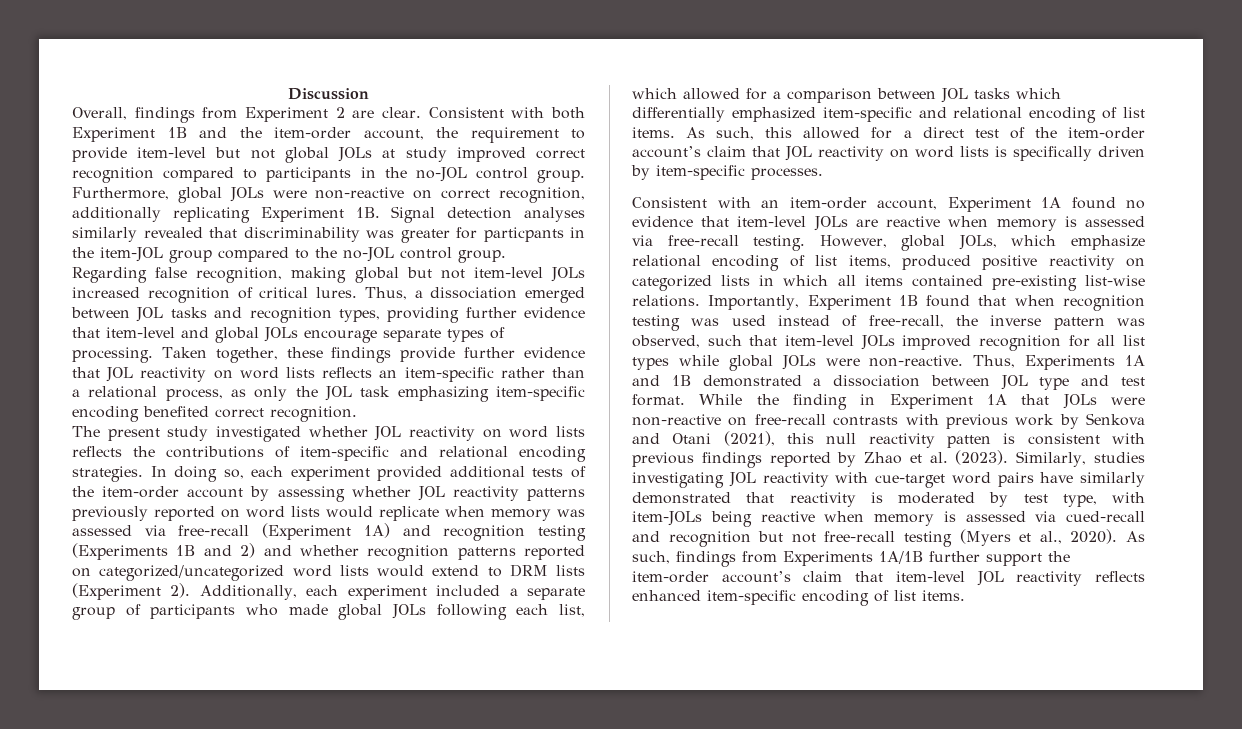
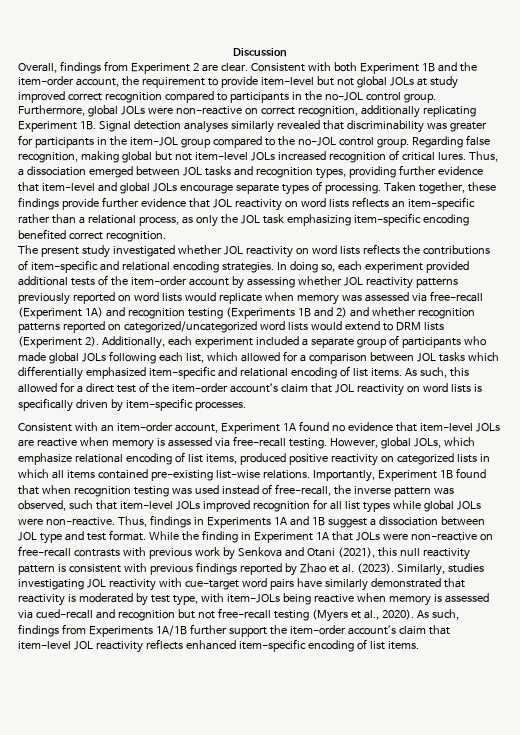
[483,227,564,242] particpants -> [34,137,94,148] participants
(1016, 361) none -> [149,515,204,528] findings in
[702,375,802,387] demonstrated -> [327,518,367,528] suggest
[947,435,991,448] patten -> [18,565,55,575] pattern

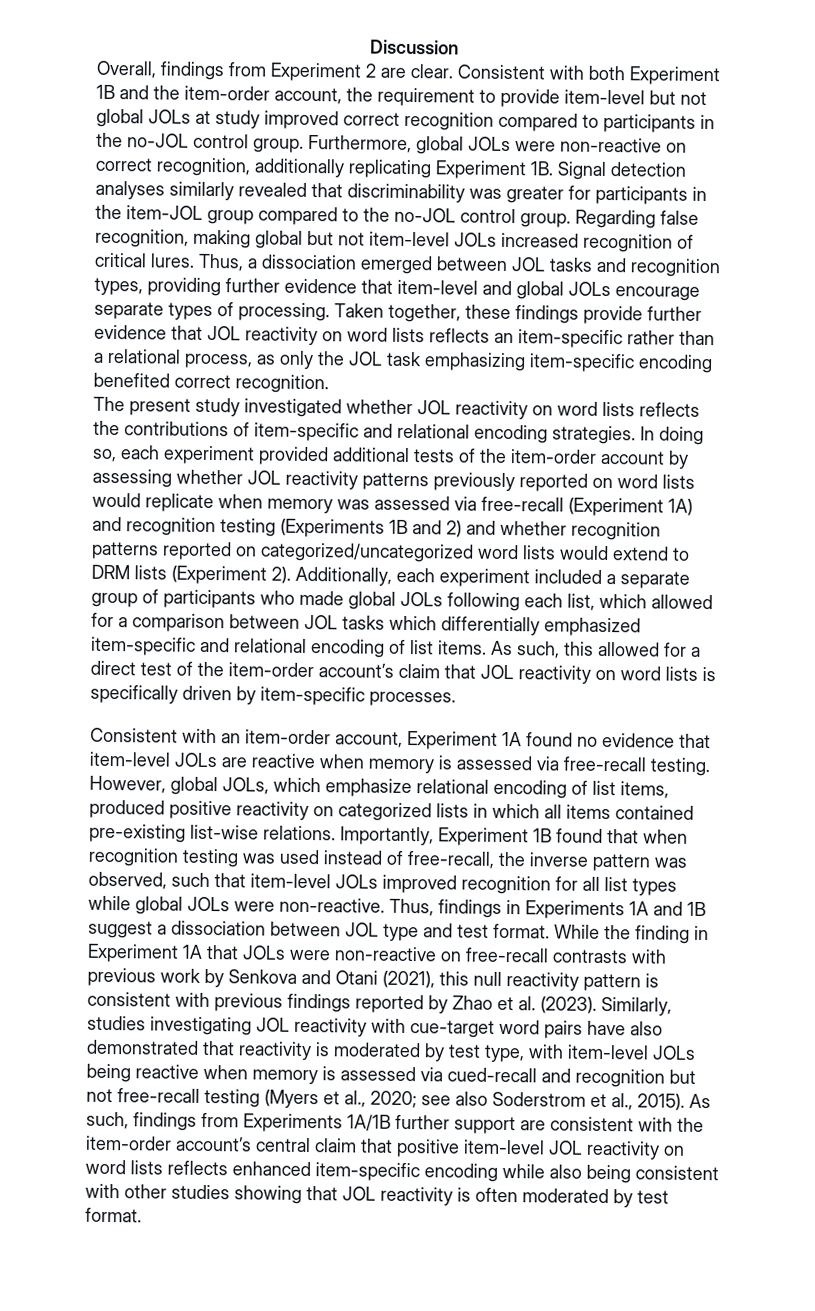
[324,579,368,591] similarly -> [630,1021,663,1036] also
[226,594,280,603] item-JOLs -> [567,1044,696,1060] item-level JOLs
[381,609,414,620] 2020). -> [370,1090,685,1111] 2020; see also Soderstrom et al., 2015).
[269,625,450,635] the item-order account’s claim that -> [520,1116,704,1133] [85,1135,460,1158] are consistent with the item-order account’s central claim that positive
(143, 647) none -> [663,1145,685,1156] [85,1159,163,1175] on word lists
[356,639,419,650] of list items. -> [502,1163,719,1184] [85,1183,669,1208] [85,1207,142,1223] while also being consistent with other studies showing that JOL reactivity is often moderated by test format.

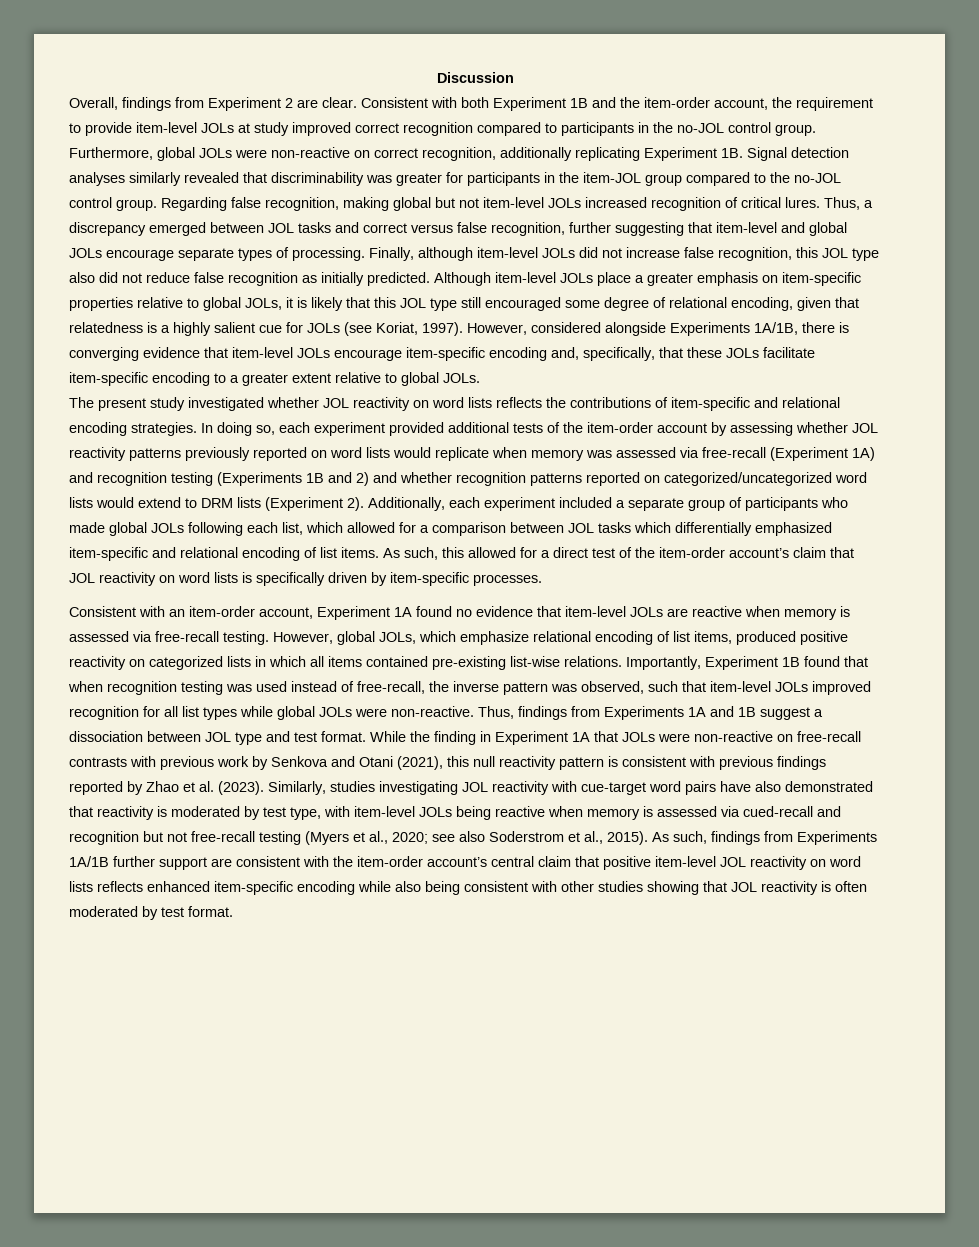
[649,90,707,105] [96,108,144,128] but not global -> (197, 127) none
[261,254,357,270] dissociation -> [69,222,146,236] discrepancy
[630,258,721,278] [94,277,357,297] recognition types, providing further evidence -> [363,222,684,236] correct versus false recognition, further suggesting
[334,303,702,325] [94,324,715,349] [93,348,713,374] [93,372,329,394] Taken together, these findings provide further evidence that JOL reactivity on word lists reflects an item-specific rather than a relational process, as only the JOL task emphasizing item-specific encoding benefited correct recognition. -> [369,247,879,261] [69,272,861,286] [69,297,859,311] [69,322,849,336] [69,347,815,361] [69,372,480,386] Finally, although item-level JOLs did not increase false recognition, this JOL type also did not reduce false recognition as initially predicted. Although item-level JOLs place a greater emphasis on item-specific properties relative to global JOLs, it is likely that this JOL type still encouraged some degree of relational encoding, given that relatedness is a highly salient cue for JOLs (see Koriat, 1997). However, considered alongside Experiments 1A/1B, there is converging evidence that item-level JOLs encourage item-specific encoding and, specifically, that these JOLs facilitate item-specific encoding to a greater extent relative to global JOLs.
[506,900,521,915] in -> [571,706,600,717] from

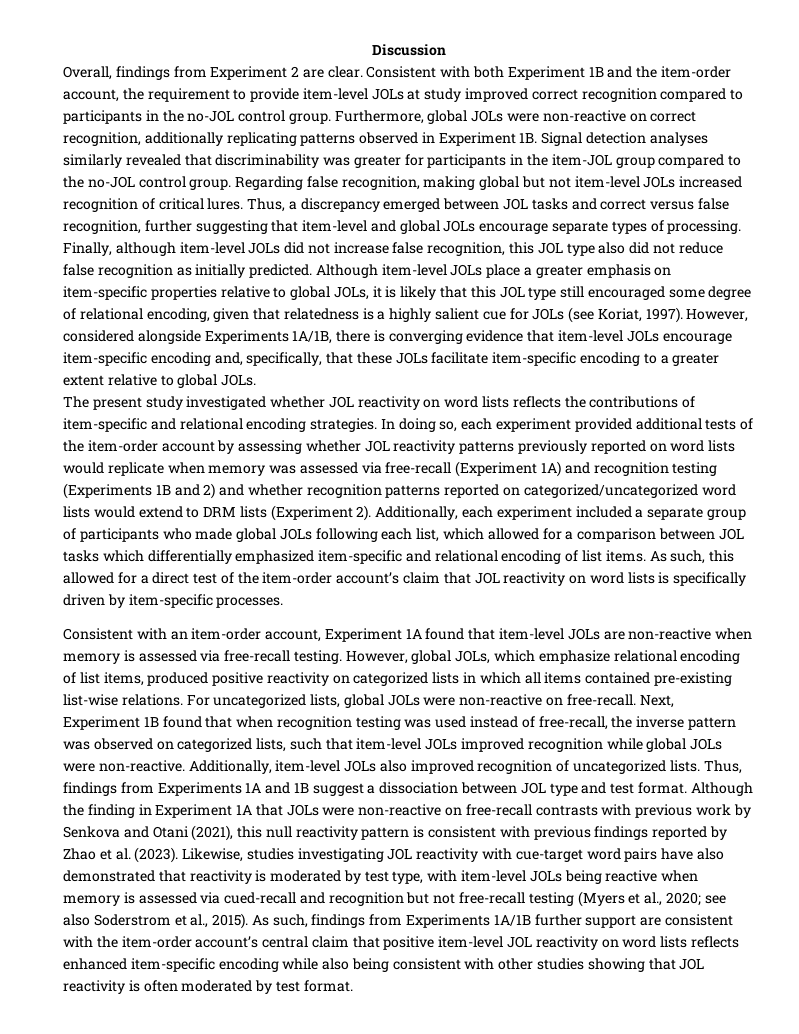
(640, 154) none -> [300,132,435,146] patterns observed in
[456,606,533,617] no evidence -> (465, 634) none
[692,606,742,617] reactive -> [628,628,712,640] non-reactive
[626,656,701,670] Importantly, -> [186,694,674,708] For uncategorized lists, global JOLs were non-reactive on free-recall. Next,
[581,681,644,694] observed, -> [93,738,287,752] observed on categorized lists,
[143,706,237,720] for all list types -> (603, 745) none
(474, 711) none -> [188,760,700,774] Additionally, item-level JOLs also improved recognition of uncategorized lists.
[370,731,406,742] While -> [690,782,753,796] Although
[268,781,326,795] Similarly, -> [182,848,244,862] Likewise,

